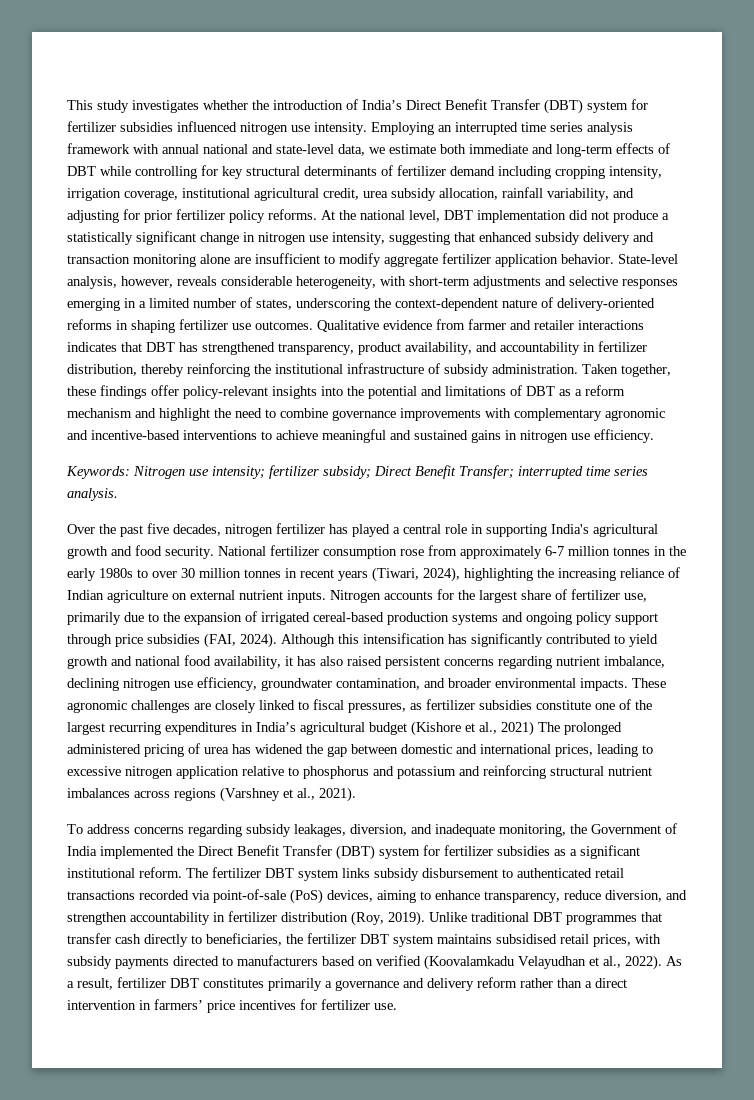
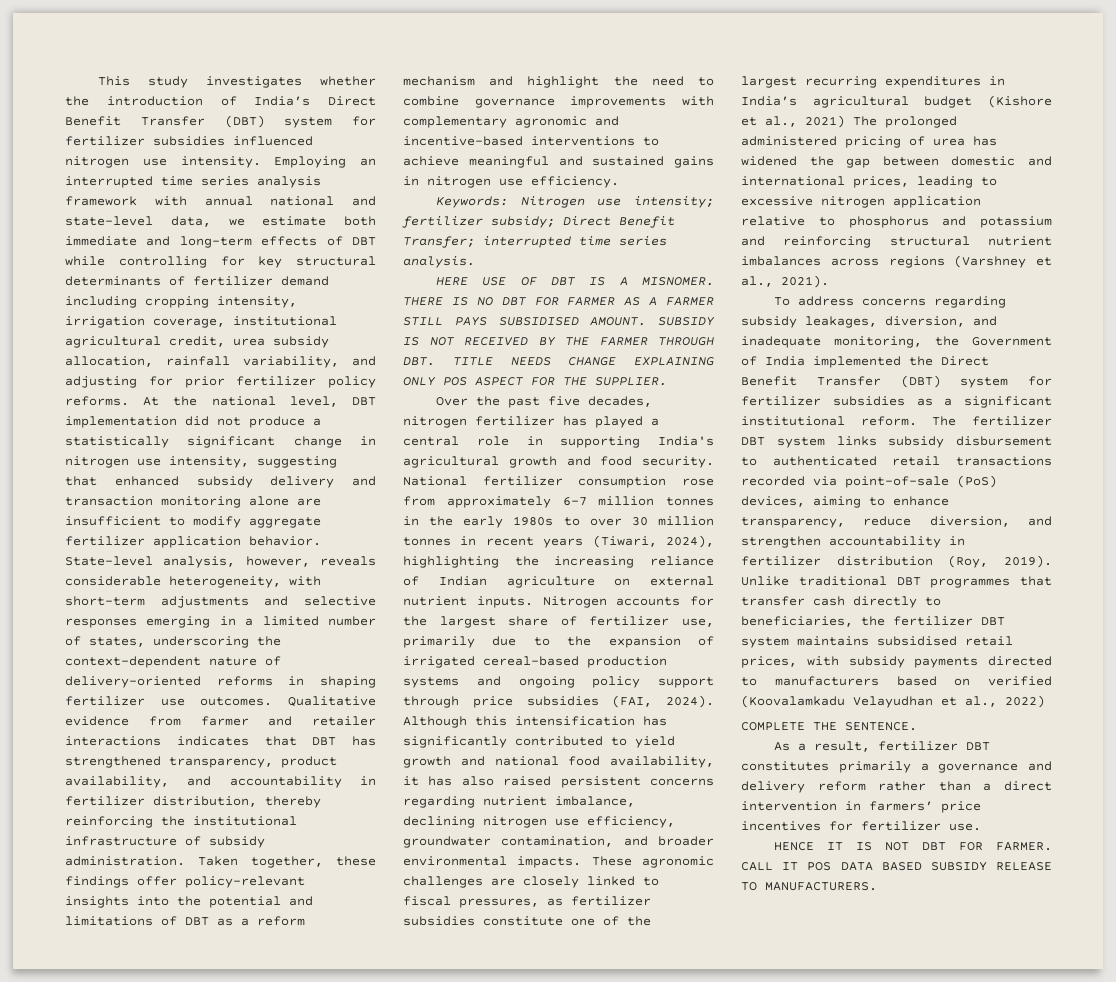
(118, 494) none -> [435,277,714,286] [403,297,714,306] [403,317,715,326] [403,337,714,346] [403,356,714,366] [403,377,667,386] // HERE USE OF DBT IS A MISNOMER. THERE IS NO DBT FOR FARMER AS A FARMER STILL PAYS SUBSIDISED AMOUNT. SUBSIDY IS NOT RECEIVED BY THE FARMER THROUGH DBT. TITLE NEEDS CHANGE EXPLAINING ONLY POS ASPECT FOR THE SUPPLIER.
[625,955,662,970] 2022). -> [1005,695,1045,708] [741,722,917,731] 2022) // COMPLETE THE SENTENCE. //
(397, 1006) none -> [773,842,1052,851] [741,862,1052,871] [741,882,877,891] // HENCE IT IS NOT DBT FOR FARMER. CALL IT POS DATA BASED SUBSIDY RELEASE TO MANUFACTURERS.

